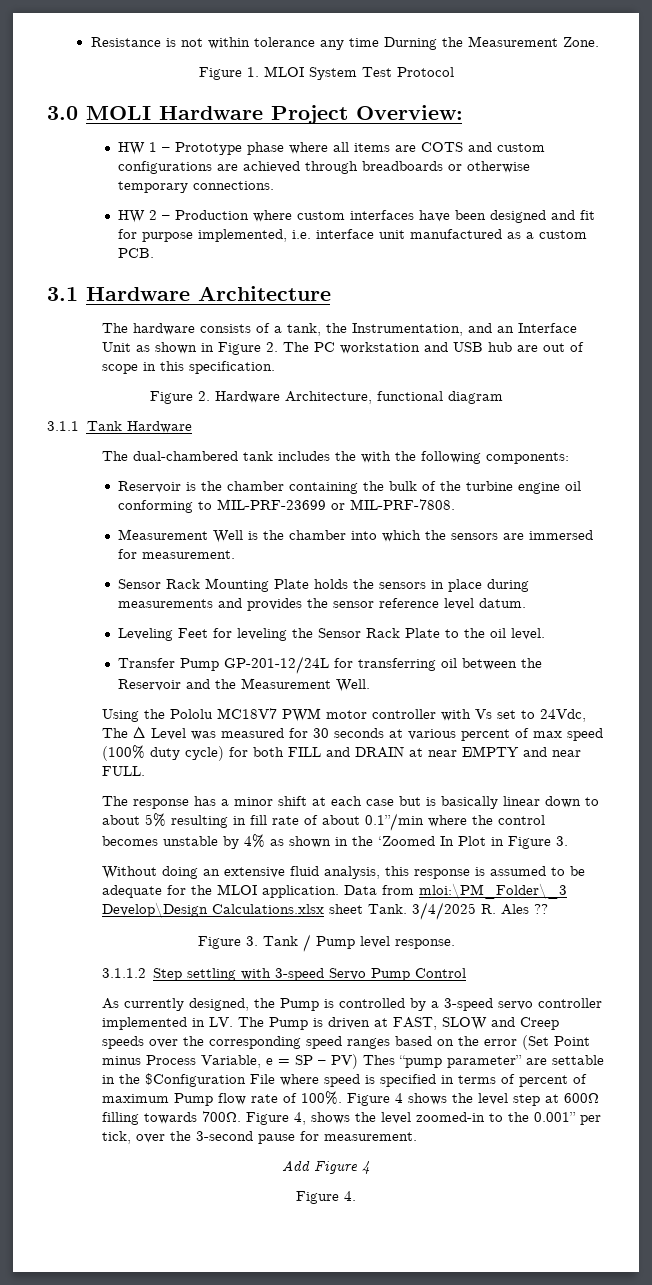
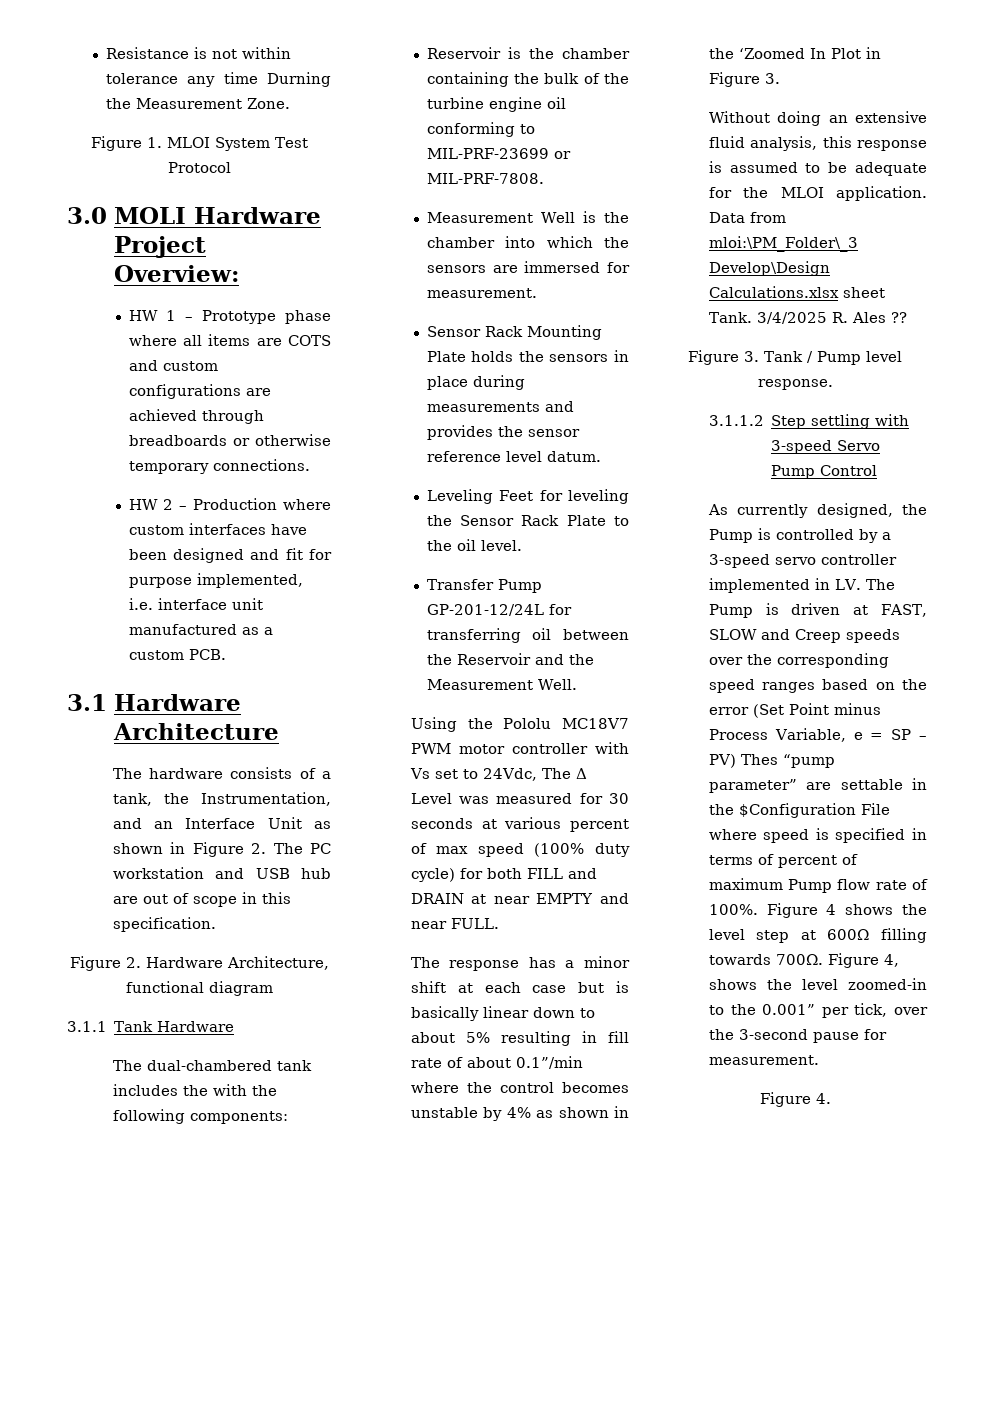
[282,1160,370,1174] // Add Figure 4 -> (819, 1060) none

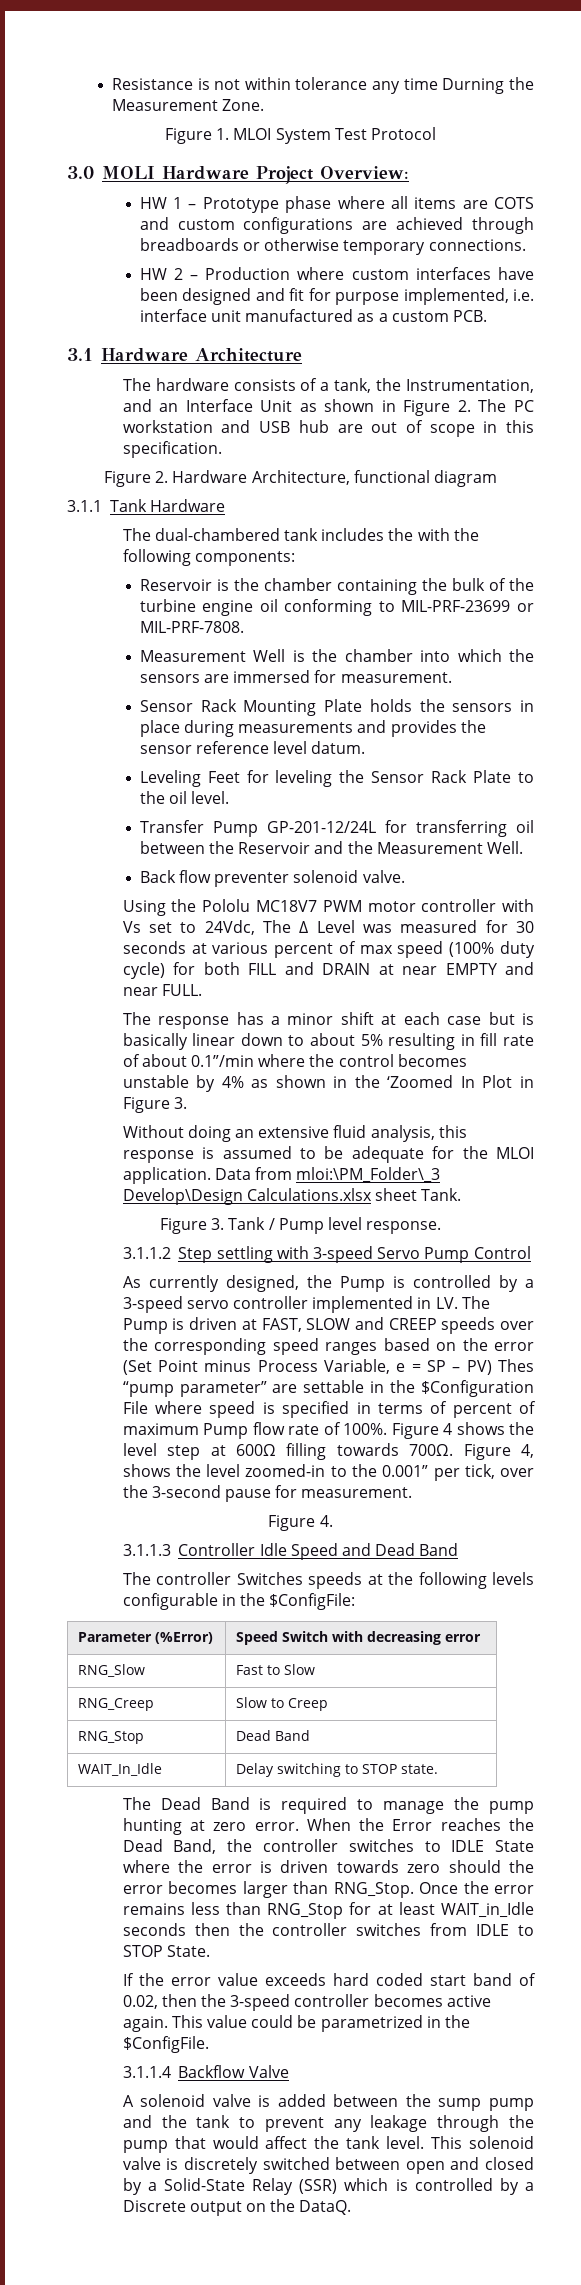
(577, 684) none -> [139,870,405,887] // Back flow preventer solenoid valve.
[756,312,907,324] 3/4/2025 R. Ales ?? -> (462, 1194) none
[794,629,841,643] Creep -> [388,1318,437,1330] CREEP
(831, 1098) none -> [122,1543,459,1560] [122,1572,535,1589] [122,1593,356,1610] [78,1632,214,1644] [236,1631,482,1645] [78,1664,146,1677] [236,1664,316,1675] [78,1698,155,1711] [236,1697,329,1711] [78,1731,145,1744] [236,1730,311,1741] [78,1763,163,1776] [236,1763,439,1777] [122,1797,534,1814] [122,1818,534,1835] [122,1839,534,1854] [122,1860,534,1873] [122,1881,535,1898] [122,1902,534,1919] [122,1923,534,1936] [122,1945,210,1957] [122,1973,536,1986] [122,1994,491,2011] [122,2015,471,2032] [122,2036,209,2053] [122,2065,289,2078] [122,2094,534,2111] [122,2115,534,2132] [122,2136,534,2153] [122,2157,534,2174] [122,2178,534,2195] [122,2199,352,2216] // 3.1.1.3 Controller Idle Speed and Dead Band // The controller Switches speeds at the following levels configurable in the $ConfigFile: // Parameter (%Error) | Speed Switch with decreasing error // RNG_Slow | Fast to Slow // RNG_Creep | Slow to Creep // RNG_Stop | Dead Band // WAIT_In_Idle | Delay switching to STOP state. // The Dead Band is required to manage the pump hunting at zero error. When the Error reaches the Dead Band, the controller switches to IDLE State where the error is driven towards zero should the error becomes larger than RNG_Stop. Once the error remains less than RNG_Stop for at least WAIT_in_Idle seconds then the controller switches from IDLE to STOP State. // If the error value exceeds hard coded start band of 0.02, then the 3-speed controller becomes active again. This value could be parametrized in the $ConfigFile. // 3.1.1.4 Backflow Valve // A solenoid valve is added between the sump pump and the tank to prevent any leakage through the pump that would affect the tank level. This solenoid valve is discretely switched between open and closed by a Solid-State Relay (SSR) which is controlled by a Discrete output on the DataQ.

